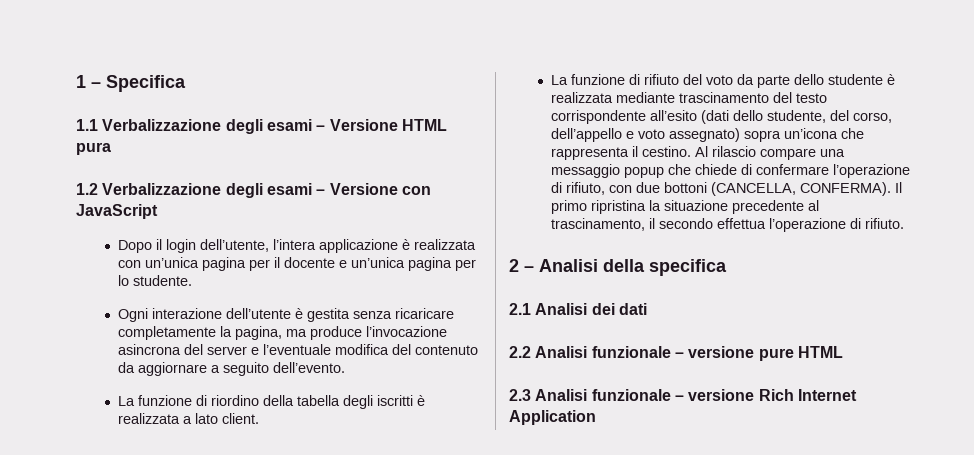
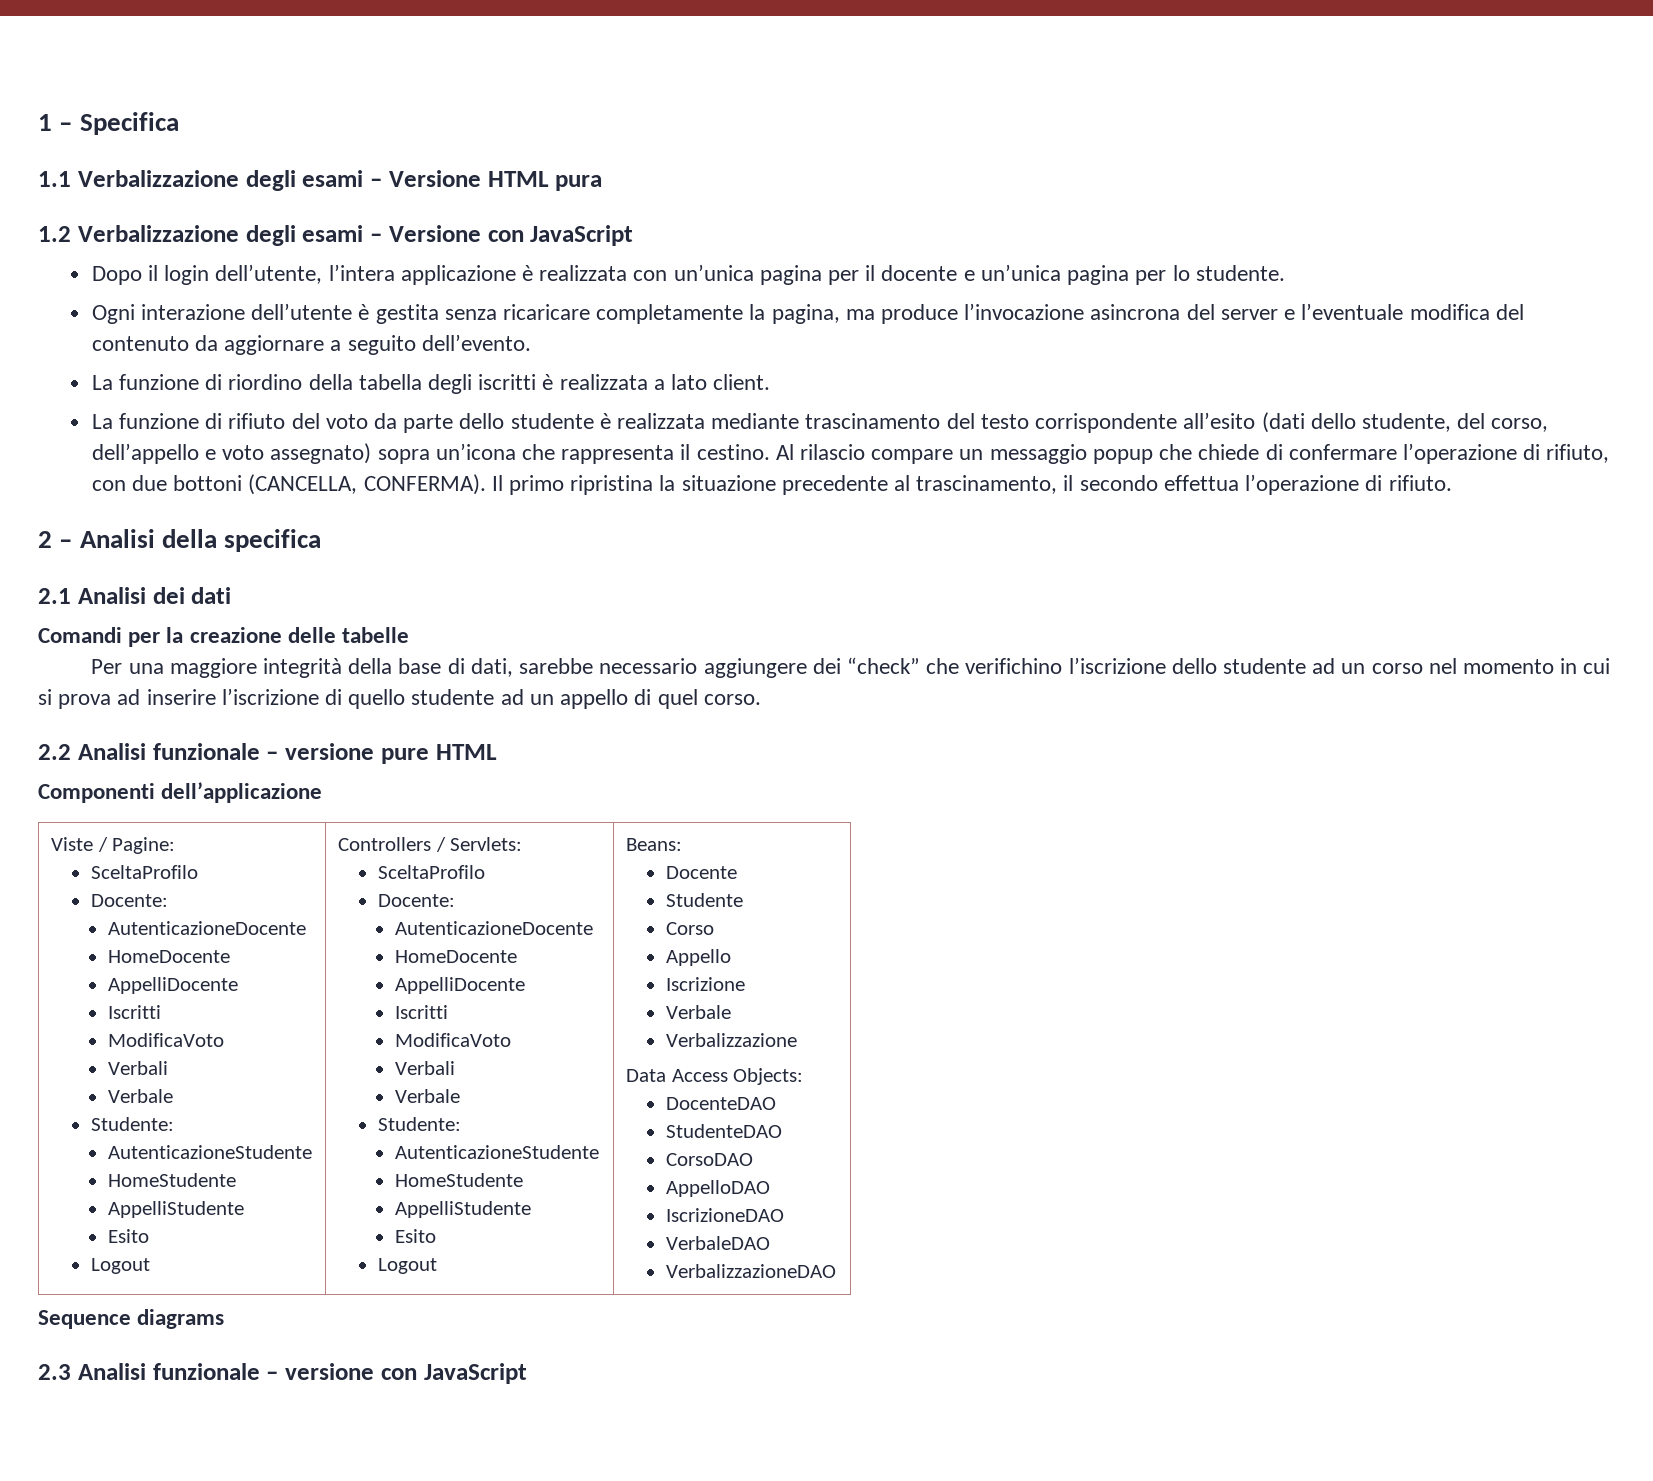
[820,149,846,157] una -> [959,449,984,460] un
(647, 309) none -> [38,627,410,647] [91,657,1611,678] [38,688,761,709] // Comandi per la creazione delle tabelle // Per una maggiore integrità della base di dati, sarebbe necessario aggiungere dei “check” che verifichino l’iscrizione dello studente ad un corso nel momento in cui si prova ad inserire l’iscrizione di quello studente ad un appello di quel corso.
(843, 352) none -> [38,782,323,803] [51,837,176,854] [90,865,198,879] [90,894,168,907] [107,921,306,935] [107,950,230,963] [107,977,238,994] [107,1005,161,1019] [107,1033,224,1047] [107,1061,168,1075] [107,1089,173,1103] [90,1117,174,1131] [107,1145,312,1159] [107,1173,236,1187] [107,1201,244,1218] [107,1229,149,1243] [90,1258,150,1274] [338,837,523,852] [377,865,485,879] [377,894,455,907] [394,921,593,935] [394,950,517,963] [394,977,525,994] [394,1005,448,1019] [394,1033,511,1047] [394,1061,455,1075] [394,1089,460,1103] [377,1117,461,1131] [394,1145,599,1159] [394,1173,523,1187] [394,1201,531,1218] [394,1229,436,1243] [377,1258,437,1274] [626,838,683,851] [665,866,737,879] [665,893,743,907] [665,922,714,935] [665,949,731,966] [665,977,745,991] [665,1005,731,1019] [665,1033,797,1047] [626,1068,804,1085] [665,1097,776,1110] [665,1124,782,1138] [665,1153,753,1166] [665,1180,770,1197] [665,1208,784,1222] [665,1236,770,1250] [665,1264,836,1278] [38,1309,225,1329] // Componenti dell’applicazione // Viste / Pagine: // SceltaProfilo // Docente: // AutenticazioneDocente // HomeDocente // AppelliDocente // Iscritti // ModificaVoto // Verbali // Verbale // Studente: // AutenticazioneStudente // HomeStudente // AppelliStudente // Esito // Logout | Controllers / Servlets: // SceltaProfilo // Docente: // AutenticazioneDocente // HomeDocente // AppelliDocente // Iscritti // ModificaVoto // Verbali // Verbale // Studente: // AutenticazioneStudente // HomeStudente // AppelliStudente // Esito // Logout | Beans: // Docente // Studente // Corso // Appello // Iscrizione // Verbale // Verbalizzazione // Data Access Objects: // DocenteDAO // StudenteDAO // CorsoDAO // AppelloDAO // IscrizioneDAO // VerbaleDAO // VerbalizzazioneDAO // Sequence diagrams
[758,389,857,401] [509,410,596,425] Rich Internet Application -> [380,1363,527,1384] con JavaScript

